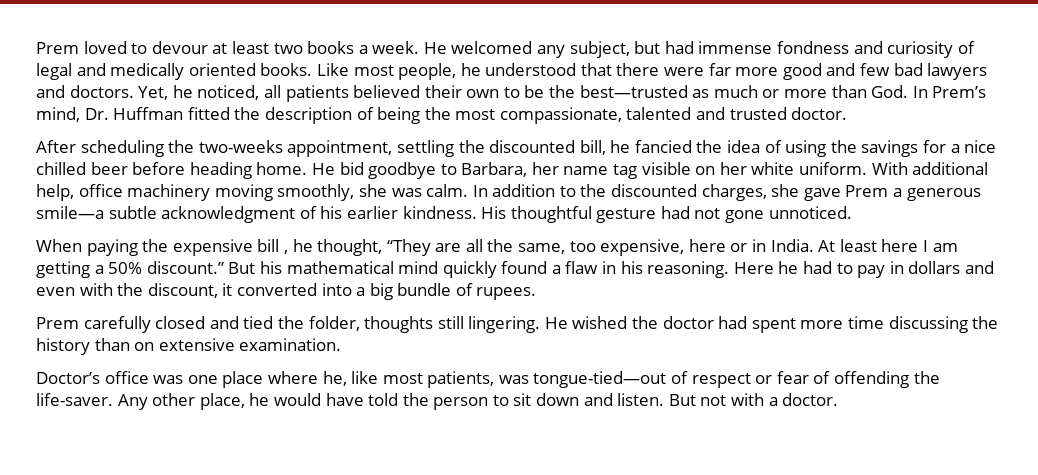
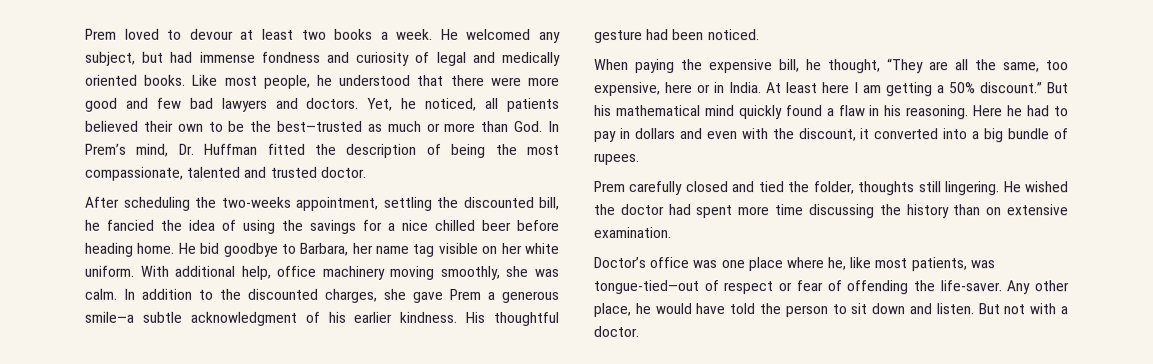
[708,63,731,76] far -> (522, 81) none
[694,206,852,223] not gone unnoticed. -> [672,29,760,41] been noticed.
[257,239,288,254] bill , -> [779,59,800,73] bill,

